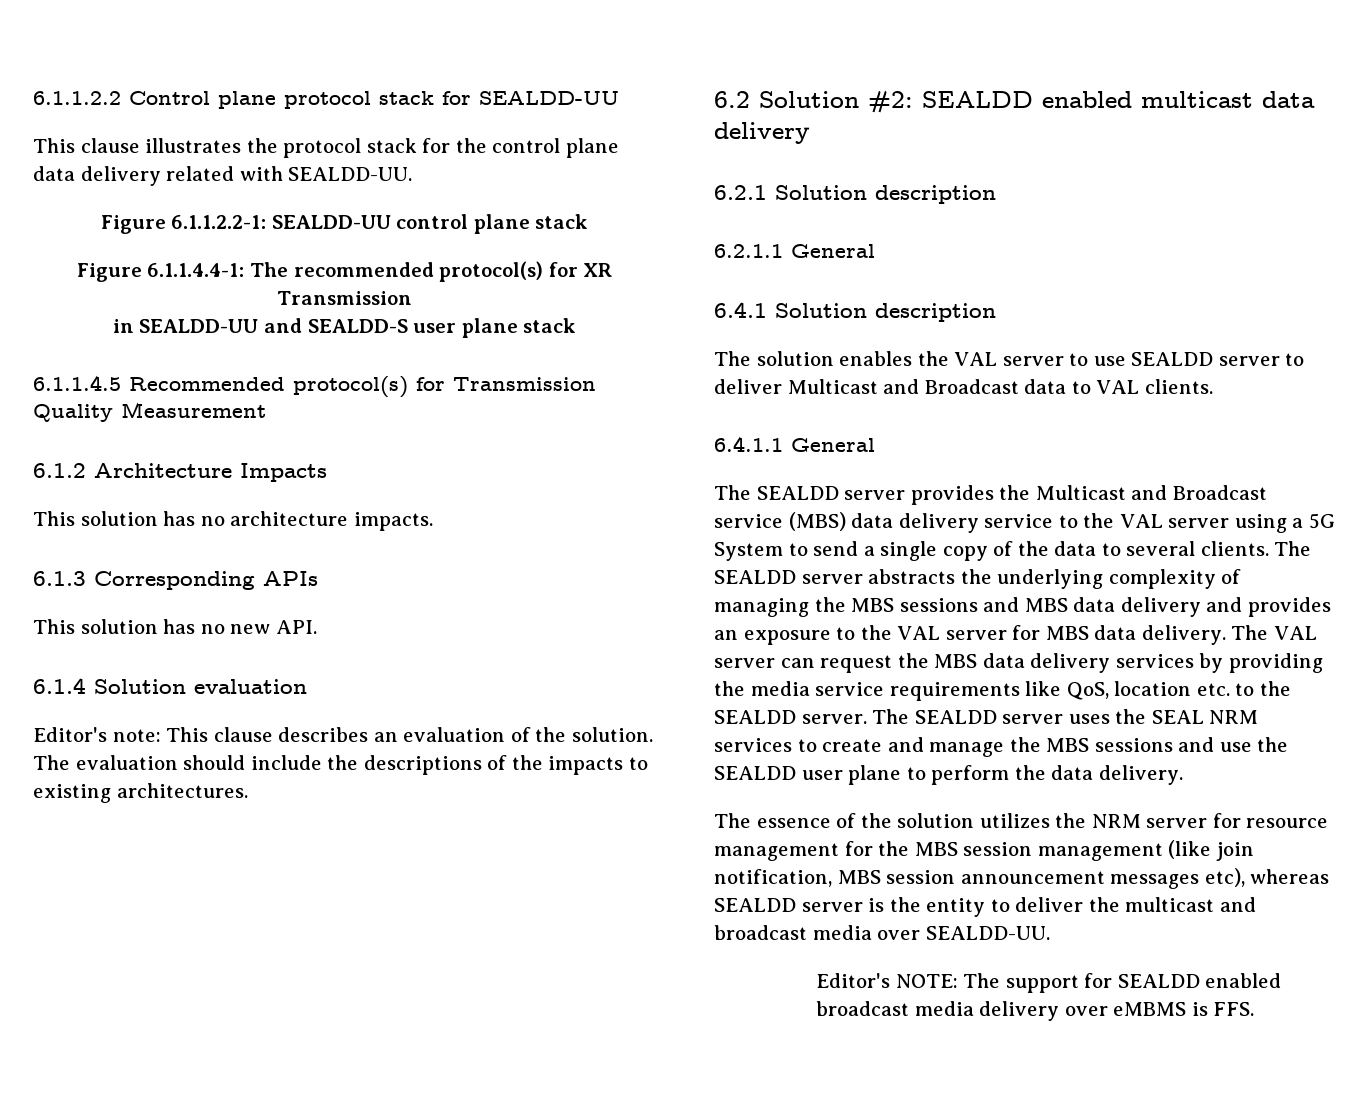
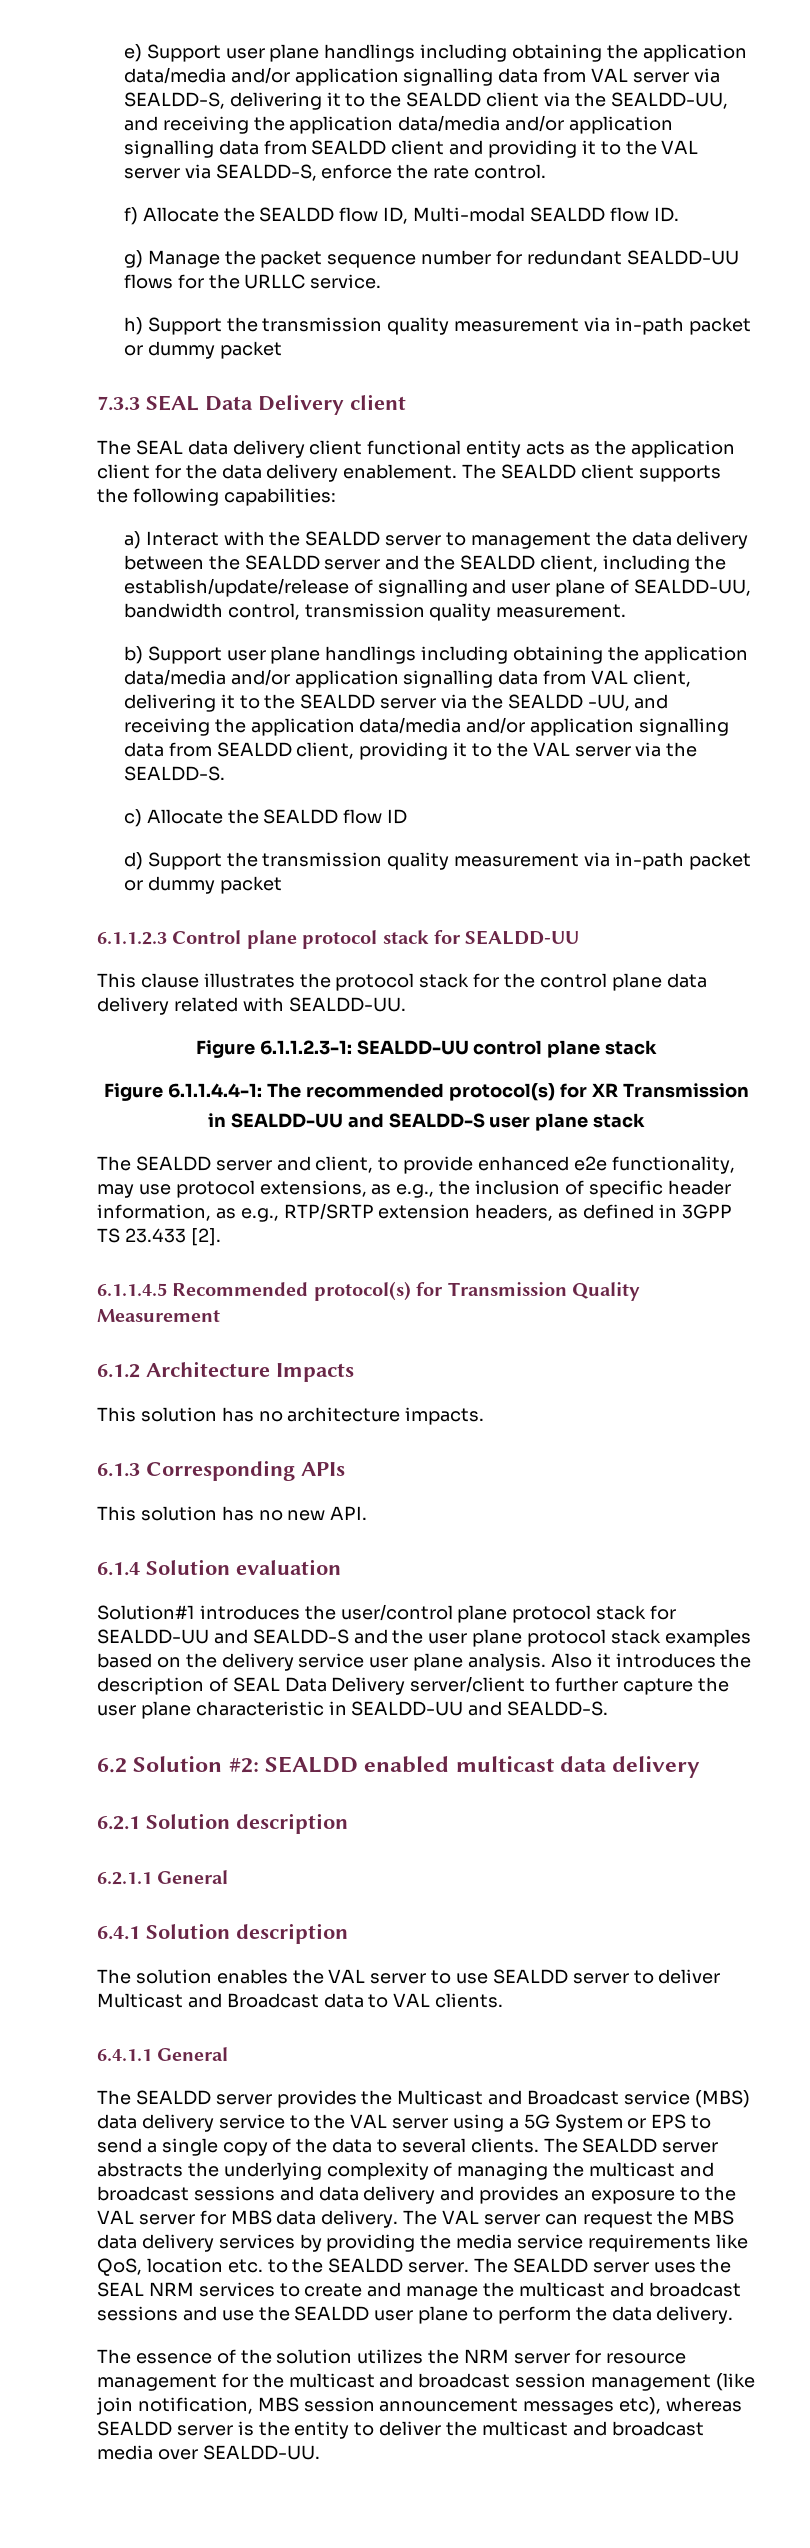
[33,91,121,105] 6.1.1.2.2 -> [123,44,747,62] [123,67,720,86] [123,92,728,110] [123,115,673,134] [123,140,699,158] [123,164,546,181] [123,207,679,225] [123,250,739,268] [123,274,382,289] [123,317,751,335] [123,341,282,359] [97,394,406,415] [97,440,735,458] [97,464,721,482] [97,488,336,506] [123,531,749,549] [123,555,726,573] [123,578,751,597] [123,603,627,621] [123,646,748,664] [123,669,691,688] [123,694,669,712] [123,717,729,736] [123,742,698,760] [123,766,225,781] [123,809,408,827] [123,852,751,870] [123,876,282,894] [97,932,167,945] e) Support user plane handlings including obtaining the application data/media and/or application signalling data from VAL server via SEALDD-S, delivering it to the SEALDD client via the SEALDD-UU, and receiving the application data/media and/or application signalling data from SEALDD client and providing it to the VAL server via SEALDD-S, enforce the rate control. // f) Allocate the SEALDD flow ID, Multi-modal SEALDD flow ID. // g) Manage the packet sequence number for redundant SEALDD-UU flows for the URLLC service. // h) Support the transmission quality measurement via in-path packet or dummy packet // 7.3.3 SEAL Data Delivery client // The SEAL data delivery client functional entity acts as the application client for the data delivery enablement. The SEALDD client supports the following capabilities: // a) Interact with the SEALDD server to management the data delivery between the SEALDD server and the SEALDD client, including the establish/update/release of signalling and user plane of SEALDD-UU, bandwidth control, transmission quality measurement. // b) Support user plane handlings including obtaining the application data/media and/or application signalling data from VAL client, delivering it to the SEALDD server via the SEALDD -UU, and receiving the application data/media and/or application signalling data from SEALDD client, providing it to the VAL server via the SEALDD-S. // c) Allocate the SEALDD flow ID // d) Support the transmission quality measurement via in-path packet or dummy packet // 6.1.1.2.3
[171,215,267,229] 6.1.1.2.2-1: -> [259,1040,352,1055] 6.1.1.2.3-1:
(577, 325) none -> [97,1156,735,1174] [97,1180,731,1198] [97,1203,732,1222] [97,1228,221,1246] // The SEALDD server and client, to provide enhanced e2e functionality, may use protocol extensions, as e.g., the inclusion of specific header information, as e.g., RTP/SRTP extension headers, as defined in 3GPP TS 23.433 [2].
[33,727,653,742] [33,755,648,775] [33,783,248,803] Editor's note: This clause describes an evaluation of the solution. The evaluation should include the descriptions of the impacts to existing architectures. -> [97,1604,677,1623] [97,1629,751,1647] [97,1653,752,1671] [97,1676,729,1695] [97,1701,609,1719] Solution#1 introduces the user/control plane protocol stack for SEALDD-UU and SEALDD-S and the user plane protocol stack examples based on the delivery service user plane analysis. Also it introduces the description of SEAL Data Delivery server/client to further capture the user plane characteristic in SEALDD-UU and SEALDD-S.
(783, 551) none -> [627,2114,687,2129] or EPS
[851,597,1068,612] MBS sessions and MBS -> [589,2162,714,2177] [97,2186,314,2201] multicast and broadcast sessions and
[1046,738,1090,752] MBS -> [518,2282,741,2297] multicast and broadcast
[914,842,958,856] MBS -> [288,2373,511,2388] multicast and broadcast
[816,973,1282,993] [816,1001,1255,1021] // Editor's NOTE: The support for SEALDD enabled broadcast media delivery over eMBMS is FFS. -> (320, 2452) none

